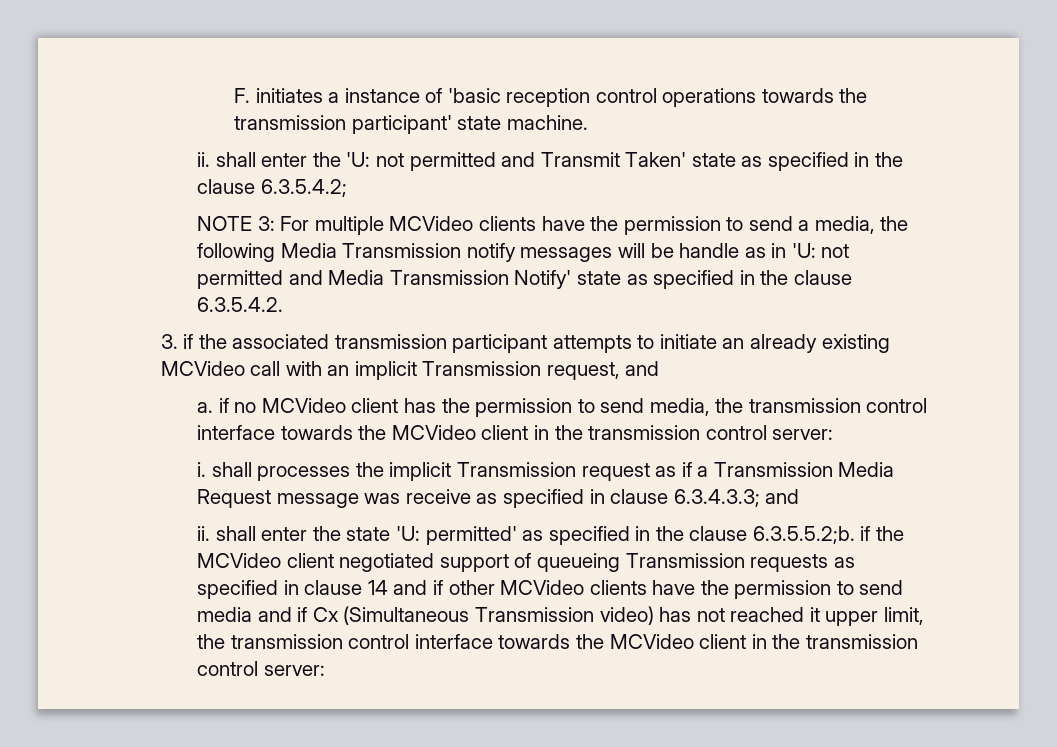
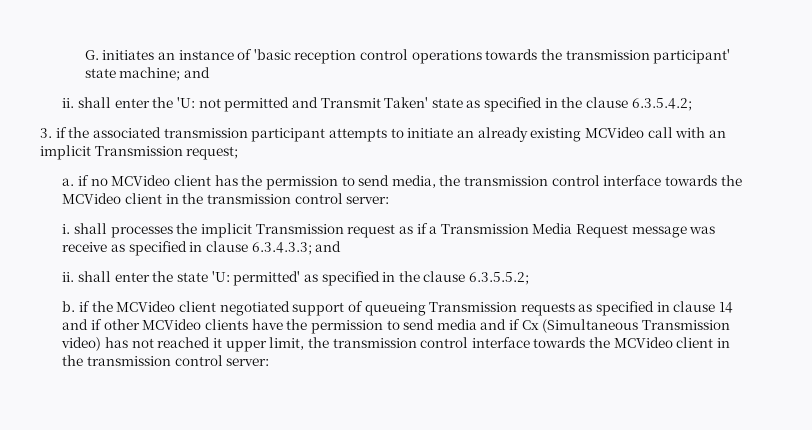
[234,88,340,103] F. initiates a -> [84,50,175,60] G. initiates an
[506,115,588,130] machine. -> [119,67,210,81] machine; and
[197,216,909,235] [197,243,850,262] [197,270,852,289] [197,297,284,312] // NOTE 3: For multiple MCVideo clients have the permission to send a media, the following Media Transmission notify messages will be handle as in 'U: not permitted and Media Transmission Notify' state as specified in the clause 6.3.5.4.2. -> (692, 104) none
[546,361,660,380] request, and -> [186,146,239,160] request;
[752,526,855,544] 6.3.5.5.2;b. -> [469,272,530,285] [62,301,76,312] 6.3.5.5.2; // b.

